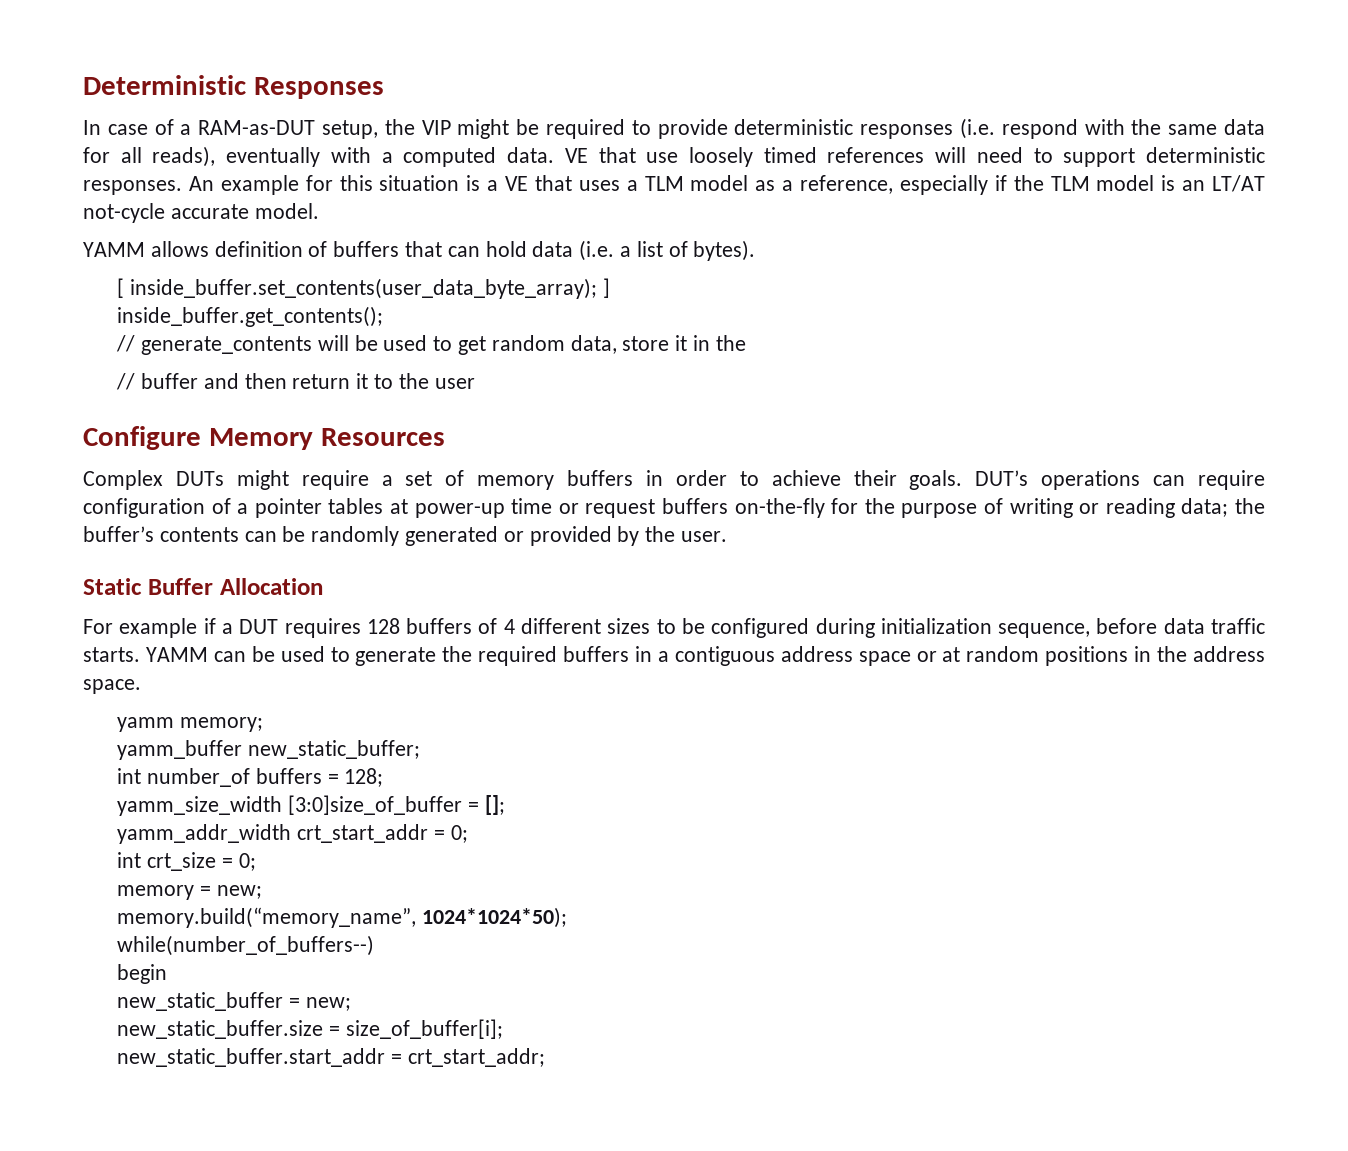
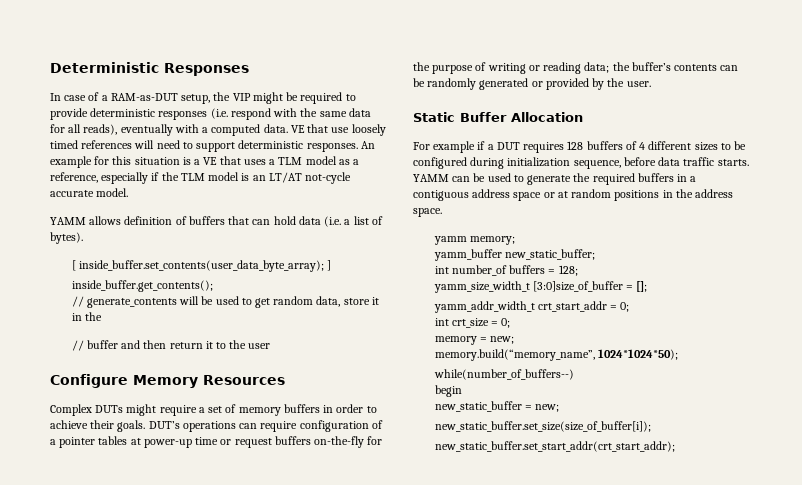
[117,796,283,816] yamm_size_width -> [433,281,530,293] yamm_size_width_t
[117,824,292,844] yamm_addr_width -> [433,301,535,313] yamm_addr_width_t
[117,1019,503,1039] [117,1048,545,1067] new_static_buffer.size = size_of_buffer[i]; // new_static_buffer.start_addr = crt_start_addr; -> [434,421,651,432] [434,441,675,452] new_static_buffer.set_size(size_of_buffer[i]); // new_static_buffer.set_start_addr(crt_start_addr);

